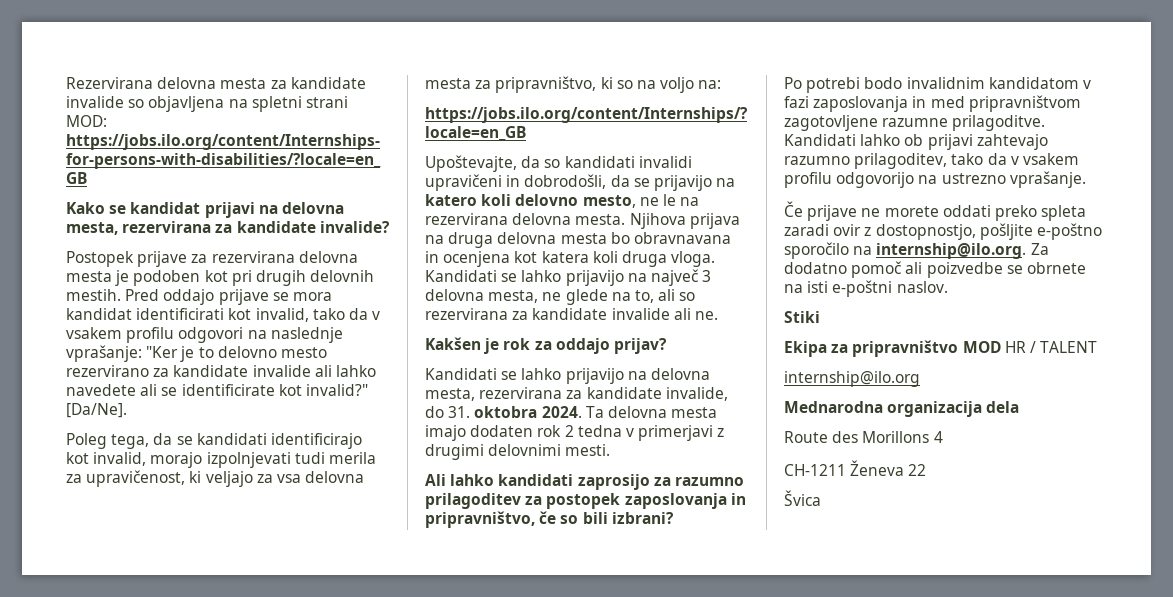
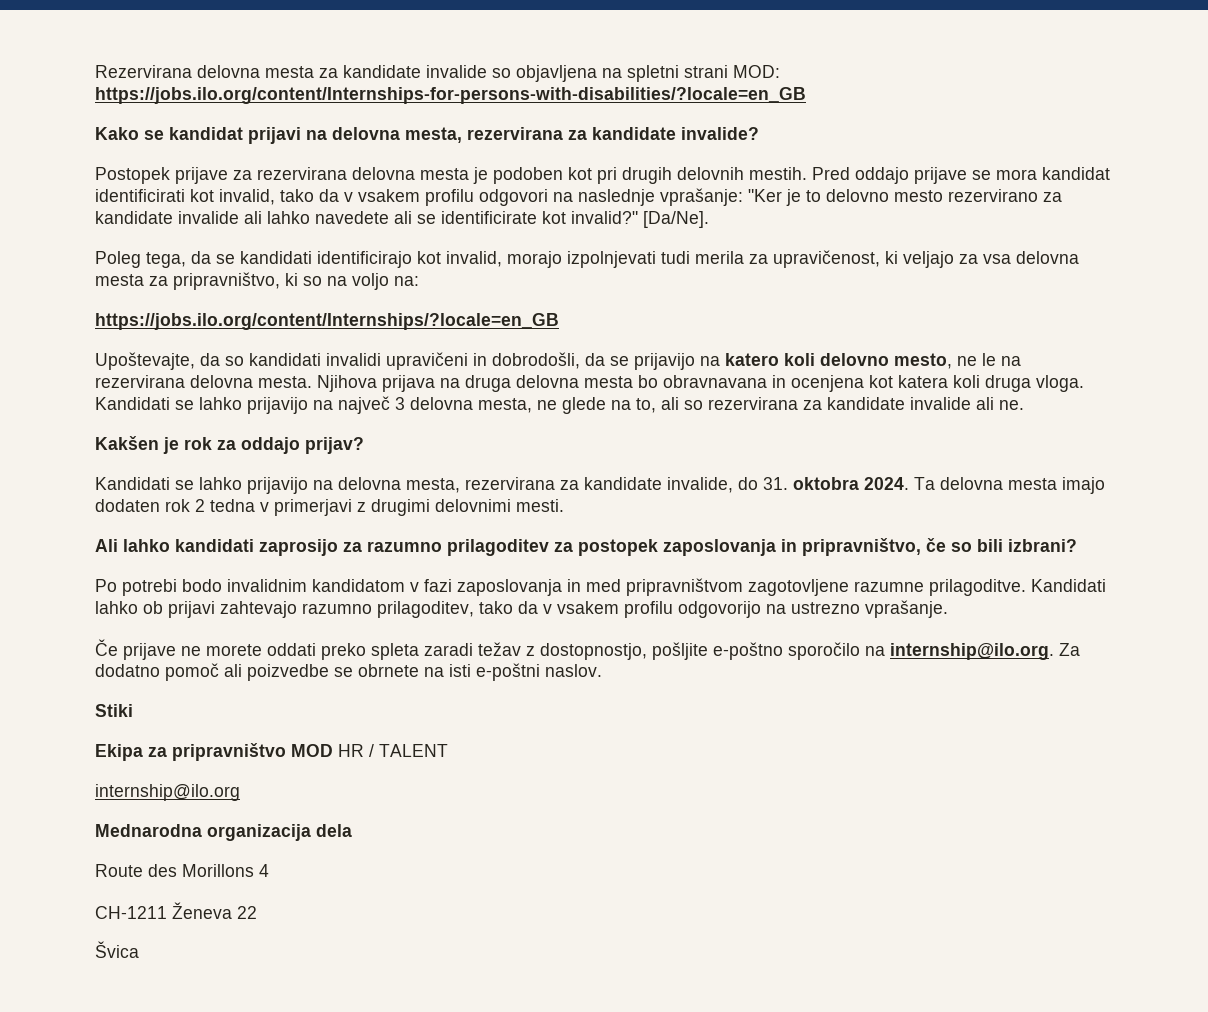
[833,224,862,236] ovir -> [478,642,521,656] težav

